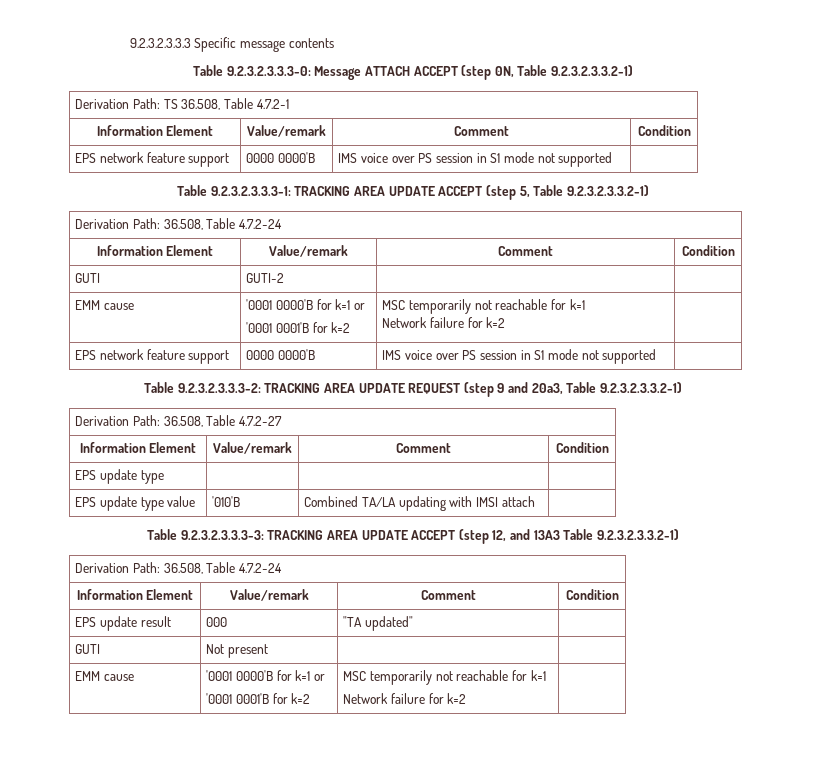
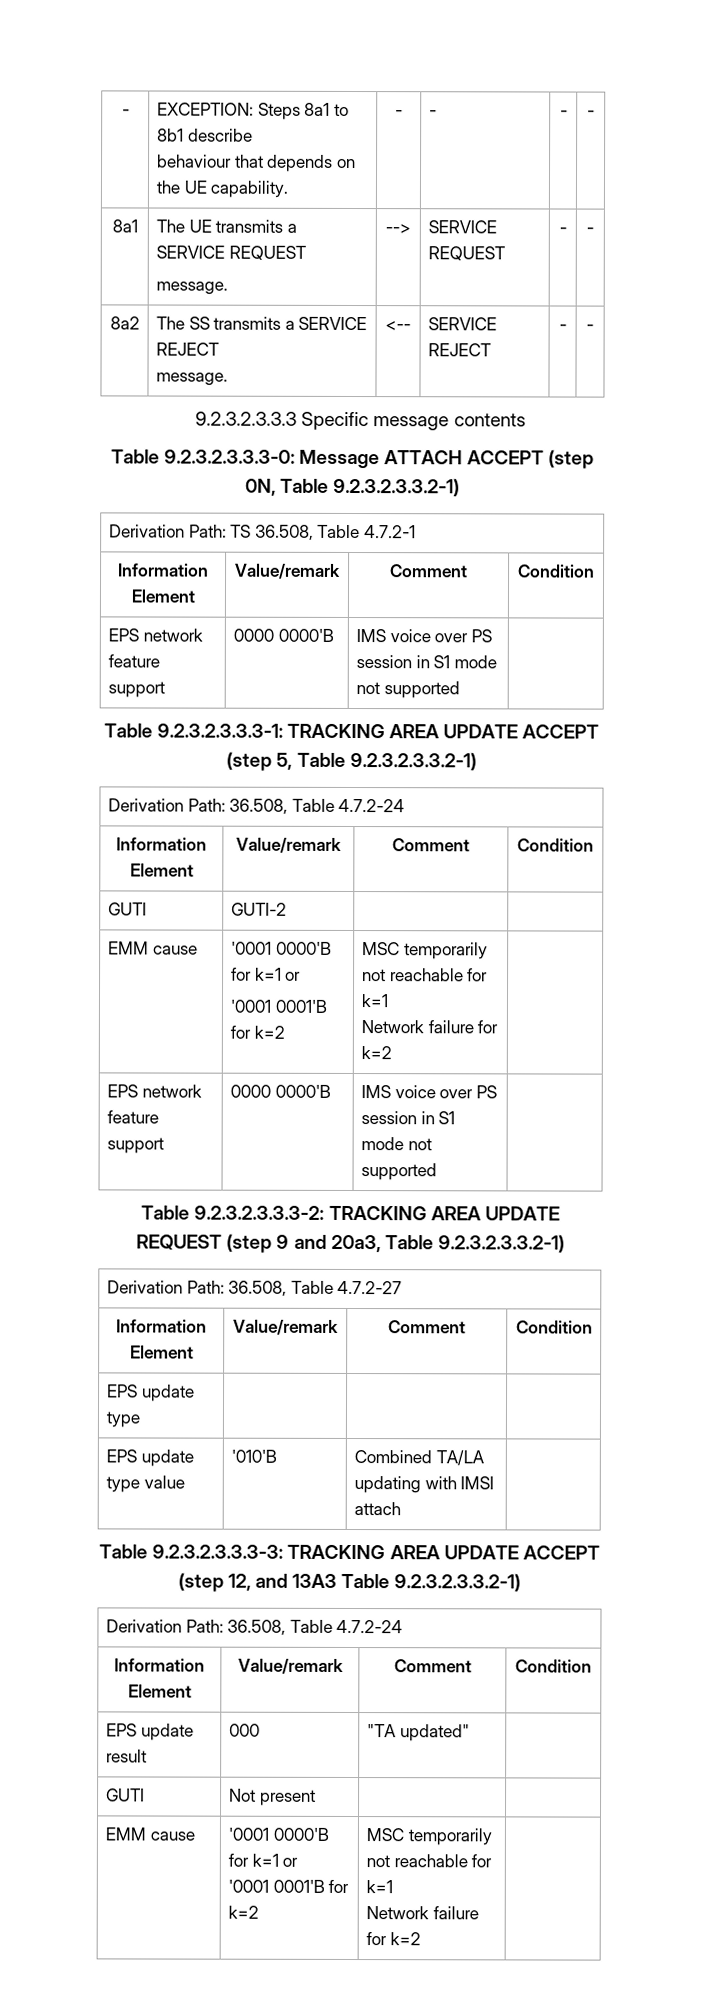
(129, 43) none -> [121,109,130,116] [156,102,349,120] [156,128,253,142] [156,154,356,172] [155,180,289,198] [395,110,403,117] [428,110,437,117] [559,110,568,117] [587,110,595,117] [111,219,138,233] [155,219,297,233] [155,245,306,260] [155,281,228,295] [385,224,411,234] [427,220,497,234] [427,246,505,261] [558,227,567,234] [586,227,594,234] [109,316,140,330] [155,316,368,331] [155,342,219,356] [155,372,228,386] [385,321,411,331] [427,317,497,331] [427,343,491,357] [558,324,567,331] [586,324,594,331] - | EXCEPTION: Steps 8a1 to 8b1 describe // behaviour that depends on the UE capability. | - | - | - | - // 8a1 | The UE transmits a SERVICE REQUEST // message. | --> | SERVICE REQUEST | - | - // 8a2 | The SS transmits a SERVICE REJECT // message. | <-- | SERVICE REJECT | - | - //

